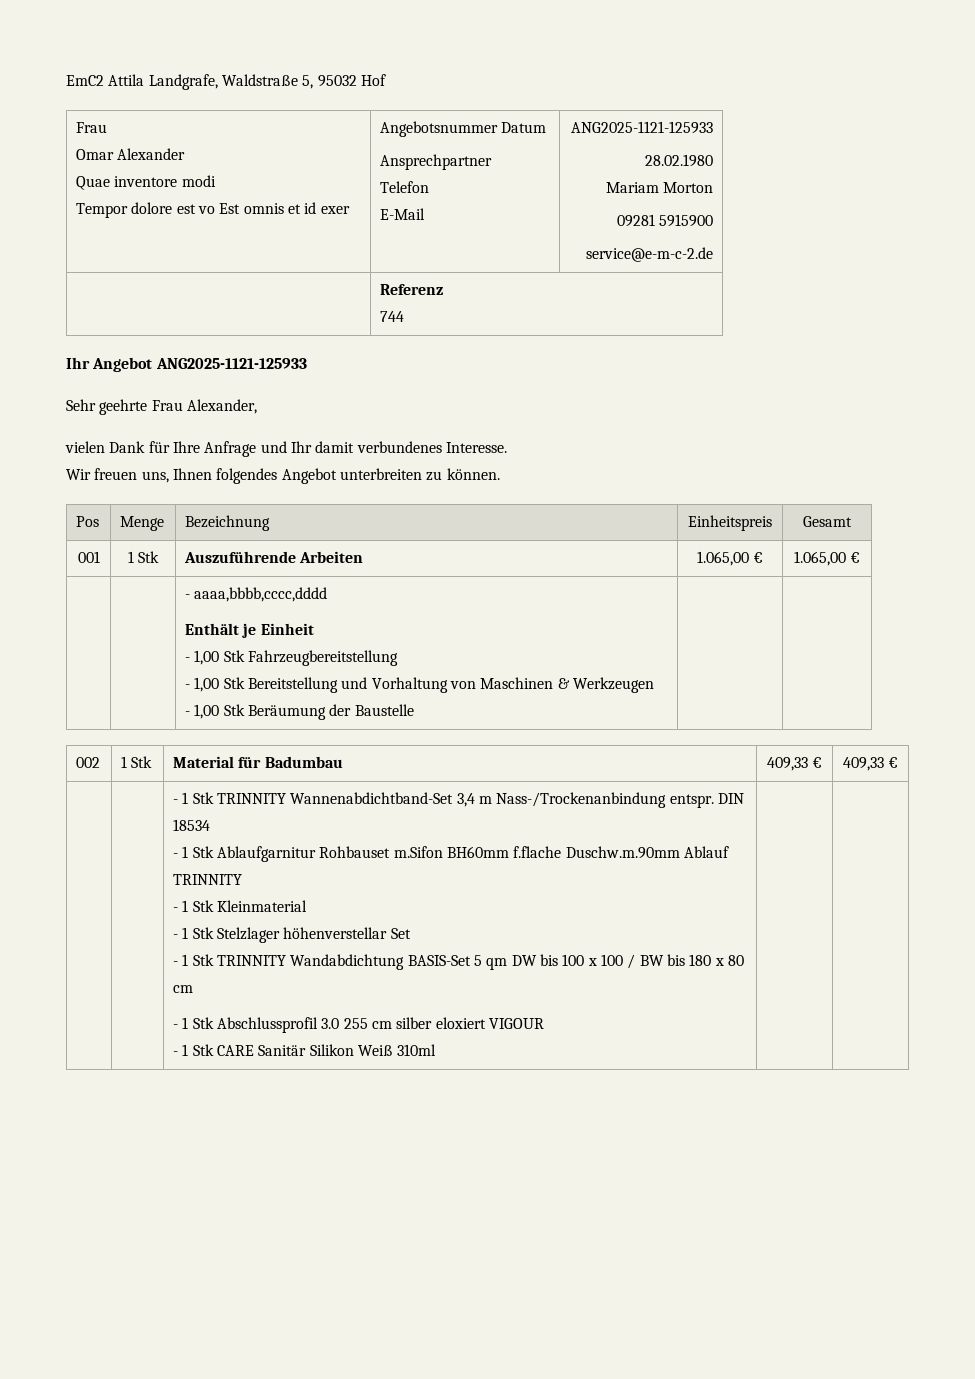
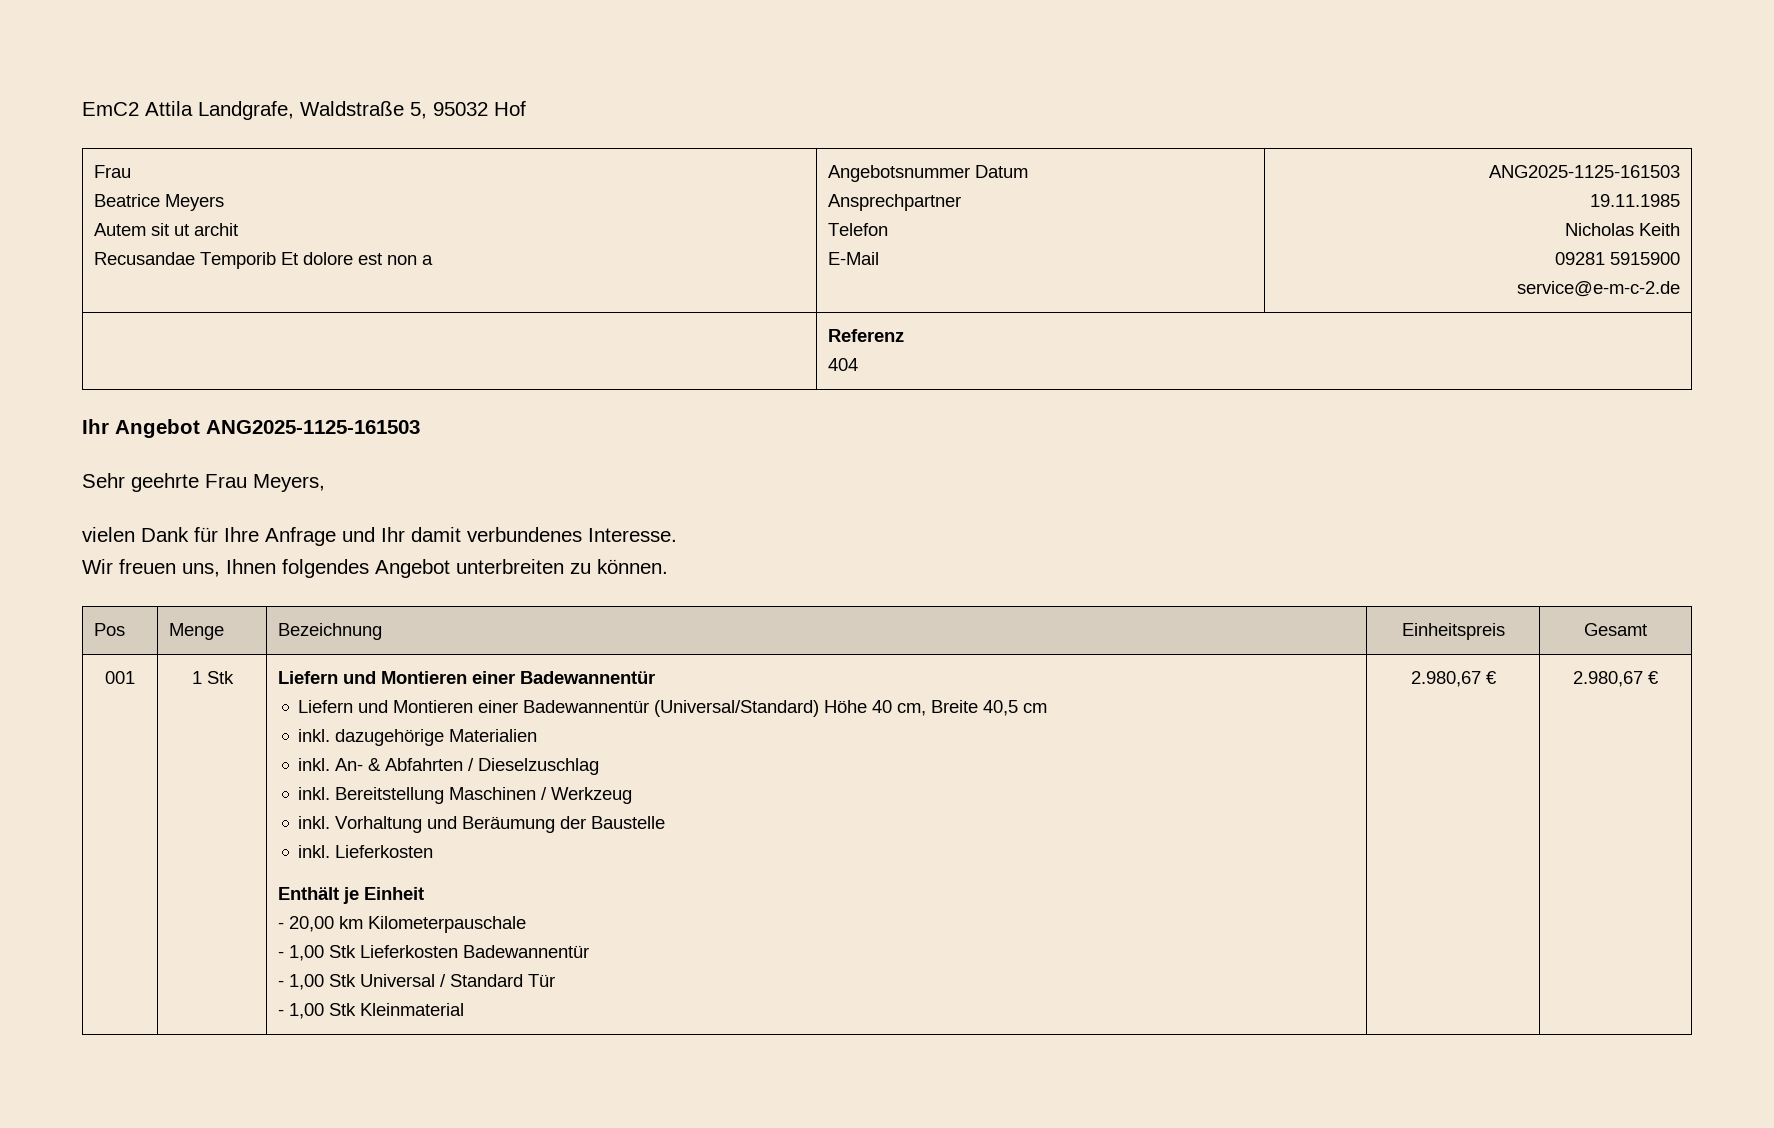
[76,148,186,160] [76,175,216,190] [76,202,350,218] Omar Alexander // Quae inventore modi // Tempor dolore est vo Est omnis et id exer -> [93,194,224,211] [93,223,238,236] [93,252,433,269] Beatrice Meyers // Autem sit ut archit // Recusandae Temporib Et dolore est non a
[570,121,713,134] [644,154,713,167] [605,182,713,193] ANG2025-1121-125933 // 28.02.1980 // Mariam Morton -> [1489,165,1681,178] [1590,194,1681,207] [1565,223,1681,236] ANG2025-1125-161503 // 19.11.1985 // Nicholas Keith
[380,311,405,322] 744 -> [827,358,858,371] 404
[155,358,307,369] ANG2025-1121-125933 -> [206,420,420,434] ANG2025-1125-161503
[186,399,257,414] Alexander, -> [253,474,325,492] Meyers,
[184,551,364,563] [696,551,764,566] [793,551,861,566] [185,587,328,602] Auszuführende Arbeiten | 1.065,00 € | 1.065,00 € // | | - aaaa,bbbb,cccc,dddd -> [277,671,655,684] [298,700,1048,717] [298,729,538,746] [298,758,600,775] [298,787,633,804] [298,816,666,833] [298,845,434,858] Liefern und Montieren einer Badewannentür // Liefern und Montieren einer Badewannentür (Universal/Standard) Höhe 40 cm, Breite 40,5 cm // inkl. dazugehörige Materialien // inkl. An- & Abfahrten / Dieselzuschlag // inkl. Bereitstellung Maschinen / Werkzeug // inkl. Vorhaltung und Beräumung der Baustelle // inkl. Lieferkosten
[194,650,399,666] [185,677,655,693] [185,704,414,720] [76,757,101,768] [121,756,153,768] [173,756,343,768] [766,757,823,771] [842,757,899,771] [173,792,745,808] [173,819,211,831] [173,846,730,862] [173,874,243,885] [173,900,308,912] [173,927,411,943] [173,954,744,970] [173,985,194,993] [173,1017,545,1033] [173,1044,437,1056] 1,00 Stk Fahrzeugbereitstellung // - 1,00 Stk Bereitstellung und Vorhaltung von Maschinen & Werkzeugen // - 1,00 Stk Beräumung der Baustelle | | // 002 | 1 Stk | Material für Badumbau | 409,33 € | 409,33 € // | | - 1 Stk TRINNITY Wannenabdichtband-Set 3,4 m Nass-/Trockenanbindung entspr. DIN 18534 // - 1 Stk Ablaufgarnitur Rohbauset m.Sifon BH60mm f.flache Duschw.m.90mm Ablauf TRINNITY // - 1 Stk Kleinmaterial // - 1 Stk Stelzlager höhenverstellar Set // - 1 Stk TRINNITY Wandabdichtung BASIS-Set 5 qm DW bis 100 x 100 / BW bis 180 x 80 cm // - 1 Stk Abschlussprofil 3.0 255 cm silber eloxiert VIGOUR // - 1 Stk CARE Sanitär Silikon Weiß 310ml | | -> [288,916,526,933] [277,945,589,961] [277,974,555,990] [277,1003,464,1019] [1410,671,1497,687] [1573,671,1659,687] 20,00 km Kilometerpauschale // - 1,00 Stk Lieferkosten Badewannentür // - 1,00 Stk Universal / Standard Tür // - 1,00 Stk Kleinmaterial | 2.980,67 € | 2.980,67 €

